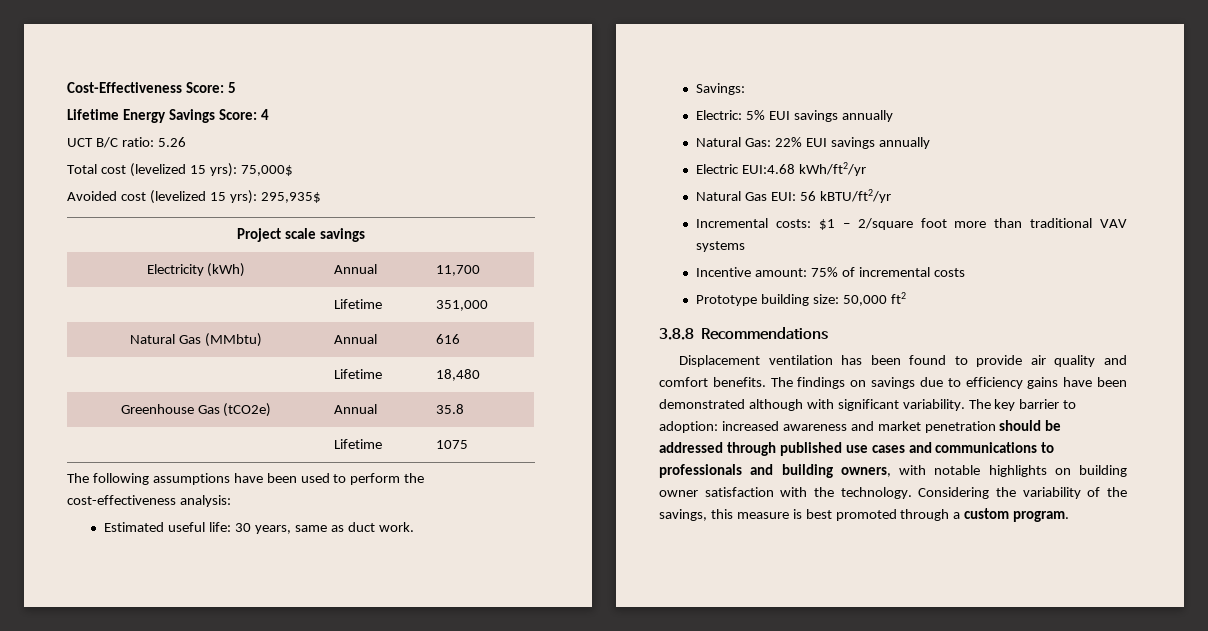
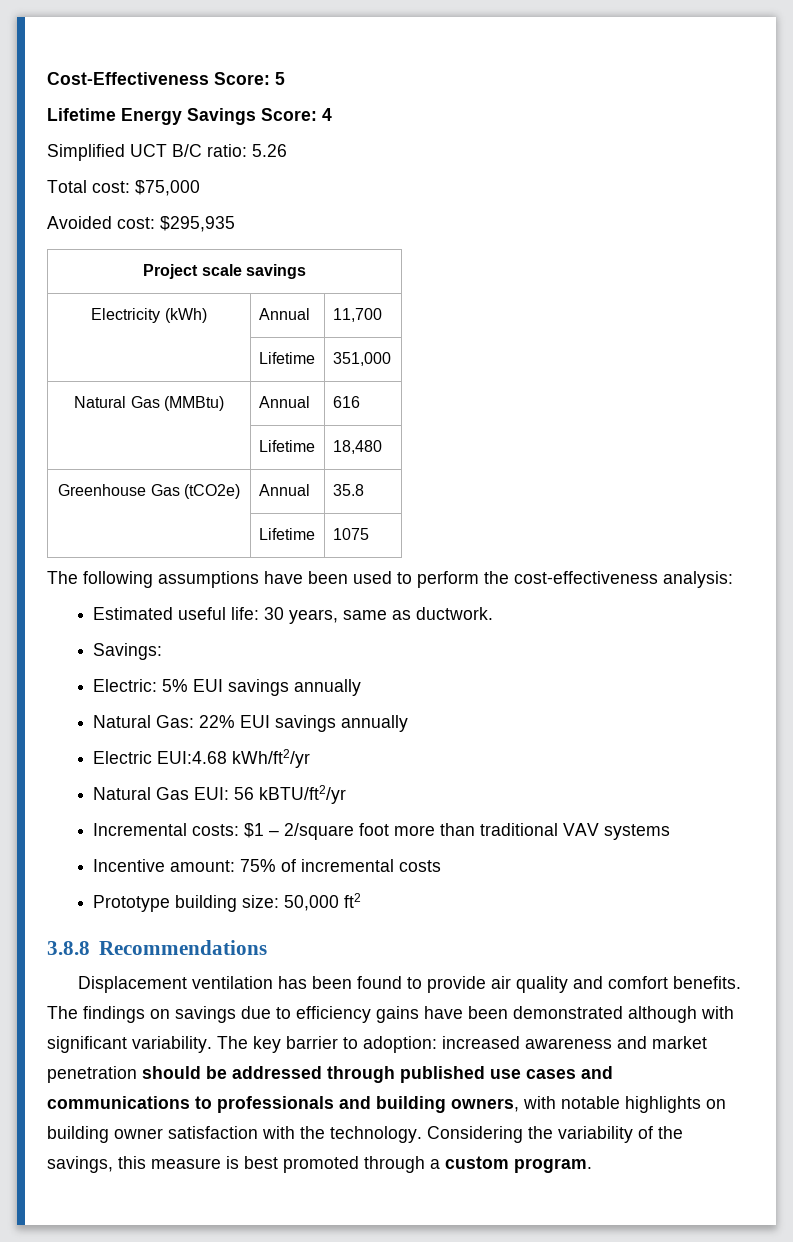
(269, 114) none -> [47,144,125,161] Simplified
[100,163,293,177] [67,190,321,204] cost (levelized 15 yrs): 75,000$ // Avoided cost (levelized 15 yrs): 295,935$ -> [92,180,200,196] [47,216,235,232] cost: $75,000 // Avoided cost: $295,935
[204,333,262,347] (MMbtu) -> [163,396,224,411] (MMBtu)
[347,522,414,532] duct work. -> [416,607,494,620] ductwork.

